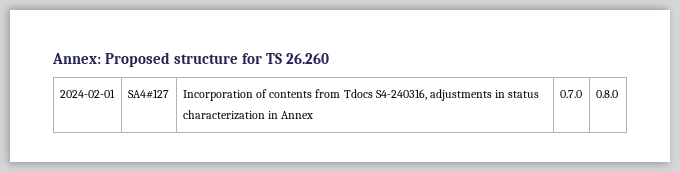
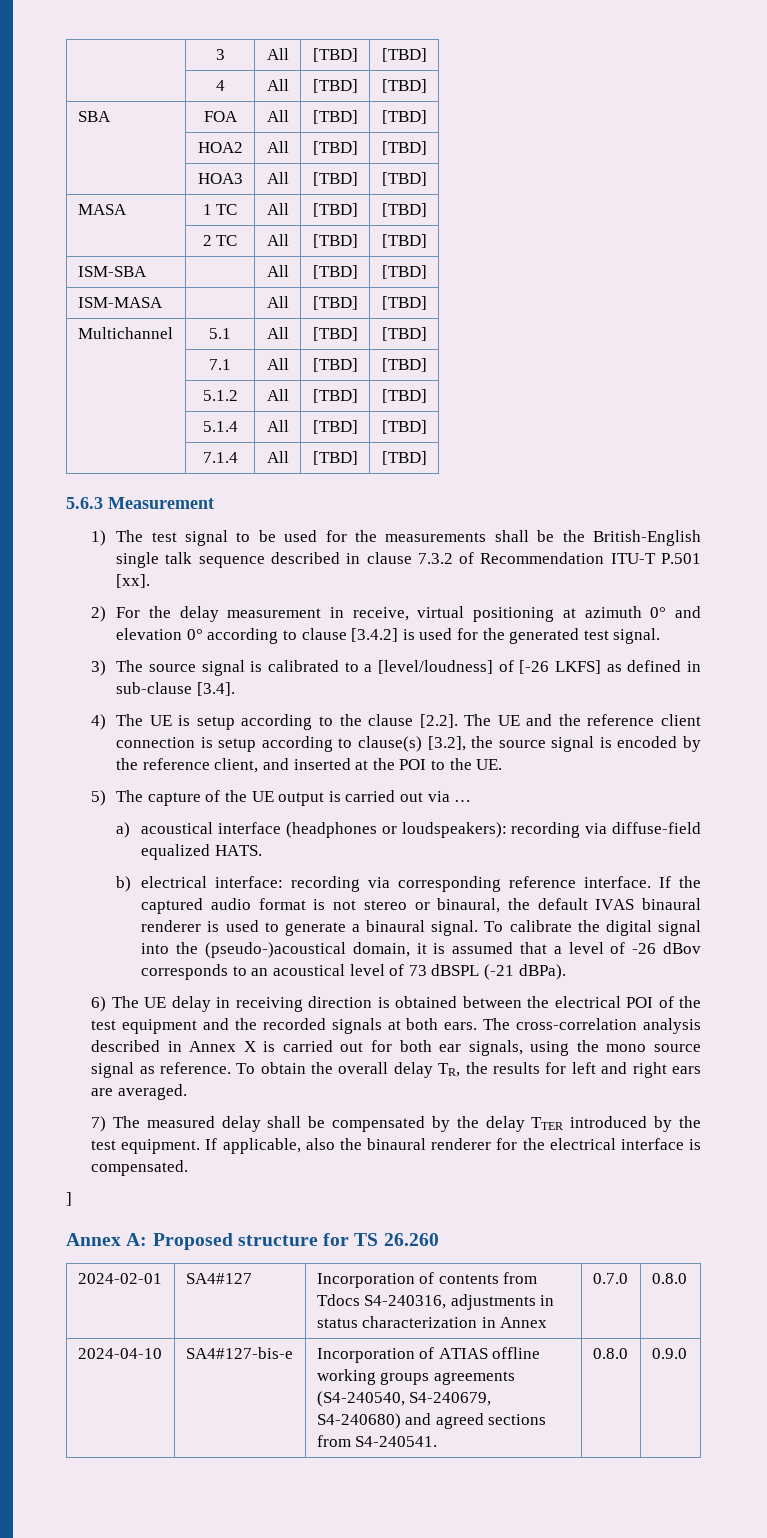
[52,53,101,64] Annex: -> [215,49,225,60] [266,48,289,60] [312,48,358,62] [381,48,427,62] [215,80,225,91] [266,79,289,91] [312,79,358,93] [381,79,427,93] [77,111,111,122] [203,111,238,122] [266,110,289,122] [312,110,358,124] [381,110,427,124] [197,142,243,153] [266,141,289,153] [312,141,358,155] [381,141,427,155] [197,173,243,184] [266,172,289,184] [312,172,358,186] [381,172,427,186] [77,204,127,215] [202,204,238,215] [266,203,289,215] [312,203,358,217] [381,203,427,217] [202,235,238,246] [266,234,289,246] [312,234,358,248] [381,234,427,248] [77,266,147,277] [266,265,289,277] [312,265,358,279] [381,265,427,279] [77,297,163,308] [266,296,289,308] [312,296,358,310] [381,296,427,310] [77,327,173,339] [209,328,231,339] [266,327,289,339] [312,327,358,341] [381,327,427,341] [209,359,231,370] [266,358,289,370] [312,358,358,372] [381,358,427,372] [202,390,238,401] [266,389,289,401] [312,389,358,403] [381,389,427,403] [202,421,238,432] [266,420,289,432] [312,420,358,434] [381,420,427,434] [202,452,238,463] [266,451,289,463] [312,451,358,465] [381,451,427,465] [66,497,214,509] [91,530,701,546] [116,552,701,568] [116,574,151,588] [91,606,701,622] [116,628,661,644] [91,660,701,676] [116,682,235,696] [91,714,701,730] [116,736,701,752] [116,758,503,773] [91,790,472,806] [116,822,701,838] [141,844,262,860] [116,876,701,892] [141,898,701,914] [141,920,702,936] [141,942,701,958] [141,964,566,980] [91,996,701,1012] [91,1018,701,1034] [91,1040,701,1056] [91,1062,702,1078] [91,1084,187,1100] [91,1116,701,1132] [91,1138,701,1154] [91,1160,189,1176] [66,1192,72,1206] [66,1233,148,1246] | 3 | All | [TBD] | [TBD] // | 4 | All | [TBD] | [TBD] // SBA | FOA | All | [TBD] | [TBD] // | HOA2 | All | [TBD] | [TBD] // | HOA3 | All | [TBD] | [TBD] // MASA | 1 TC | All | [TBD] | [TBD] // | 2 TC | All | [TBD] | [TBD] // ISM-SBA | | All | [TBD] | [TBD] // ISM-MASA | | All | [TBD] | [TBD] // Multichannel | 5.1 | All | [TBD] | [TBD] // | 7.1 | All | [TBD] | [TBD] // | 5.1.2 | All | [TBD] | [TBD] // | 5.1.4 | All | [TBD] | [TBD] // | 7.1.4 | All | [TBD] | [TBD] // 5.6.3 Measurement // 1) The test signal to be used for the measurements shall be the British-English single talk sequence described in clause 7.3.2 of Recommendation ITU-T P.501 [xx]. // 2) For the delay measurement in receive, virtual positioning at azimuth 0° and elevation 0° according to clause [3.4.2] is used for the generated test signal. // 3) The source signal is calibrated to a [level/loudness] of [-26 LKFS] as defined in sub-clause [3.4]. // 4) The UE is setup according to the clause [2.2]. The UE and the reference client connection is setup according to clause(s) [3.2], the source signal is encoded by the reference client, and inserted at the POI to the UE. // 5) The capture of the UE output is carried out via … // a) acoustical interface (headphones or loudspeakers): recording via diffuse-field equalized HATS. // b) electrical interface: recording via corresponding reference interface. If the captured audio format is not stereo or binaural, the default IVAS binaural renderer is used to generate a binaural signal. To calibrate the digital signal into the (pseudo-)acoustical domain, it is assumed that a level of -26 dBov corresponds to an acoustical level of 73 dBSPL (-21 dBPa). // 6) The UE delay in receiving direction is obtained between the electrical POI of the test equipment and the recorded signals at both ears. The cross-correlation analysis described in Annex X is carried out for both ear signals, using the mono source signal as reference. To obtain the overall delay TR, the results for left and right ears are averaged. // 7) The measured delay shall be compensated by the delay TTER introduced by the test equipment. If applicable, also the binaural renderer for the electrical interface is compensated. // ] // Annex A:
(618, 94) none -> [77,1348,162,1359] [185,1347,293,1359] [316,1347,541,1363] [316,1369,515,1385] [316,1391,492,1407] [316,1413,547,1429] [316,1435,438,1447] [592,1348,628,1359] [651,1348,687,1359] // 2024-04-10 | SA4#127-bis-e | Incorporation of ATIAS offline working groups agreements (S4-240540, S4-240679, S4-240680) and agreed sections from S4-240541. | 0.8.0 | 0.9.0

